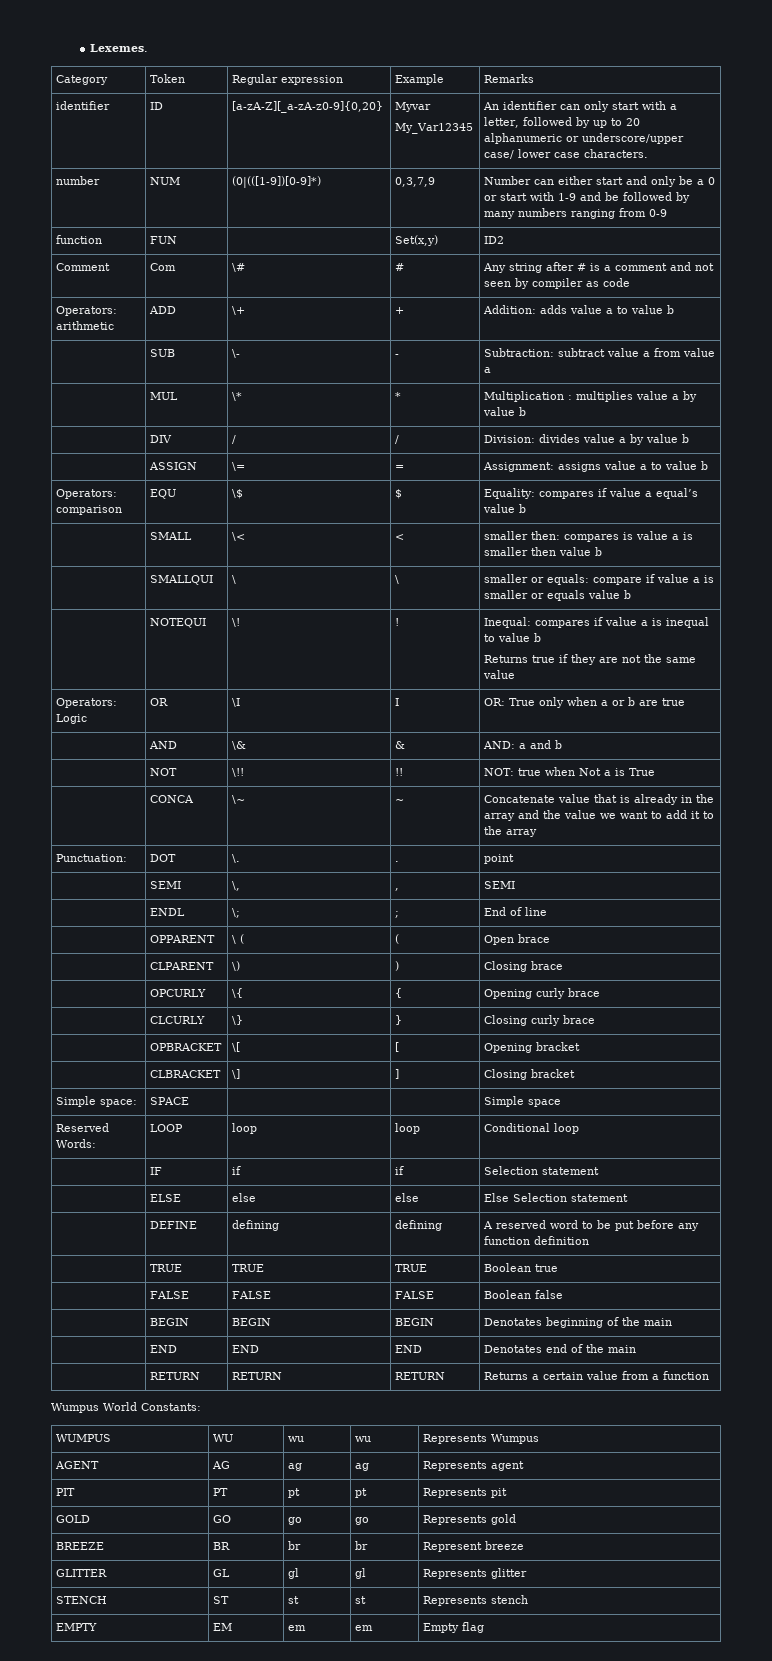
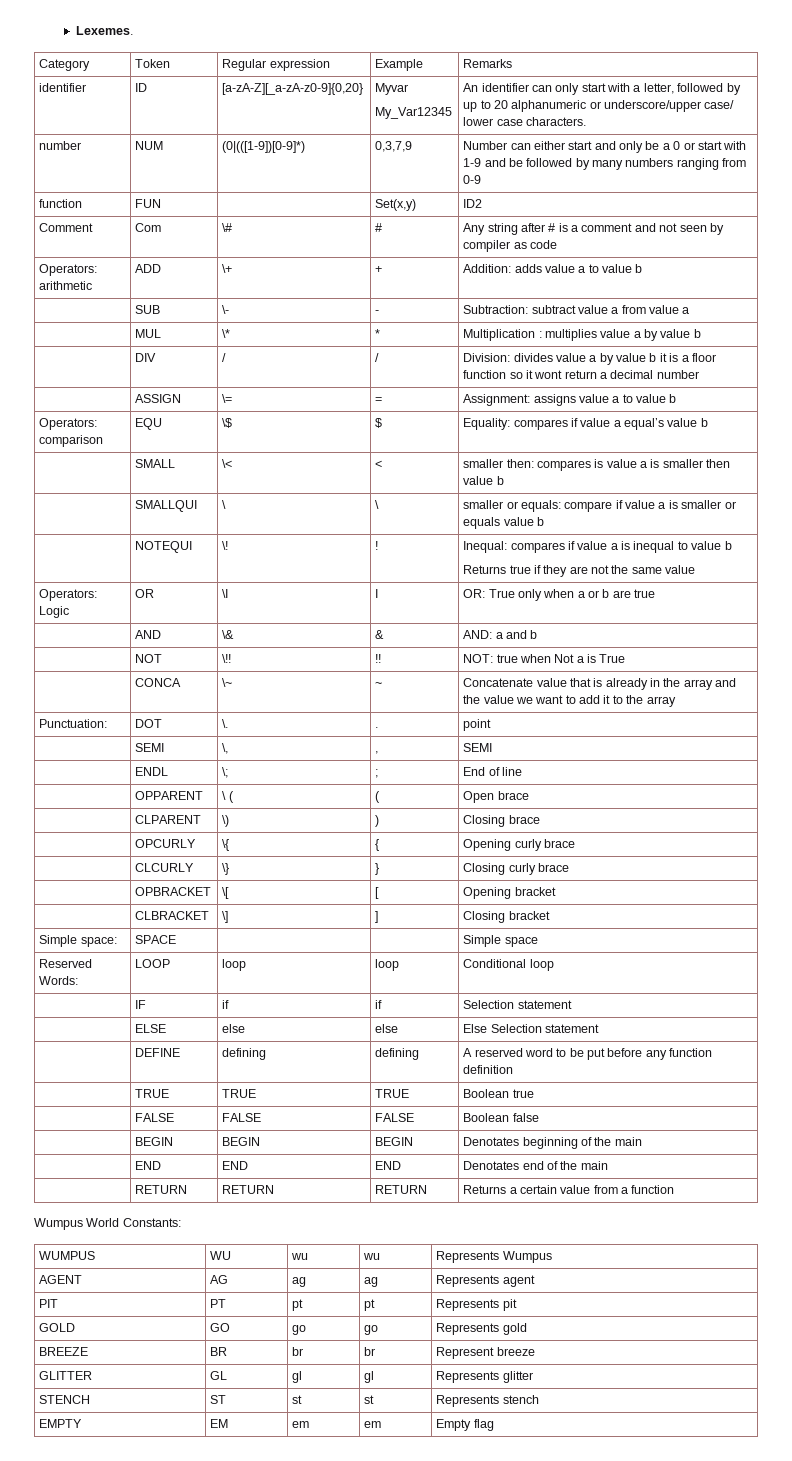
(690, 438) none -> [659,353,716,362] [463,370,699,379] it is a floor function so it wont return a decimal number

